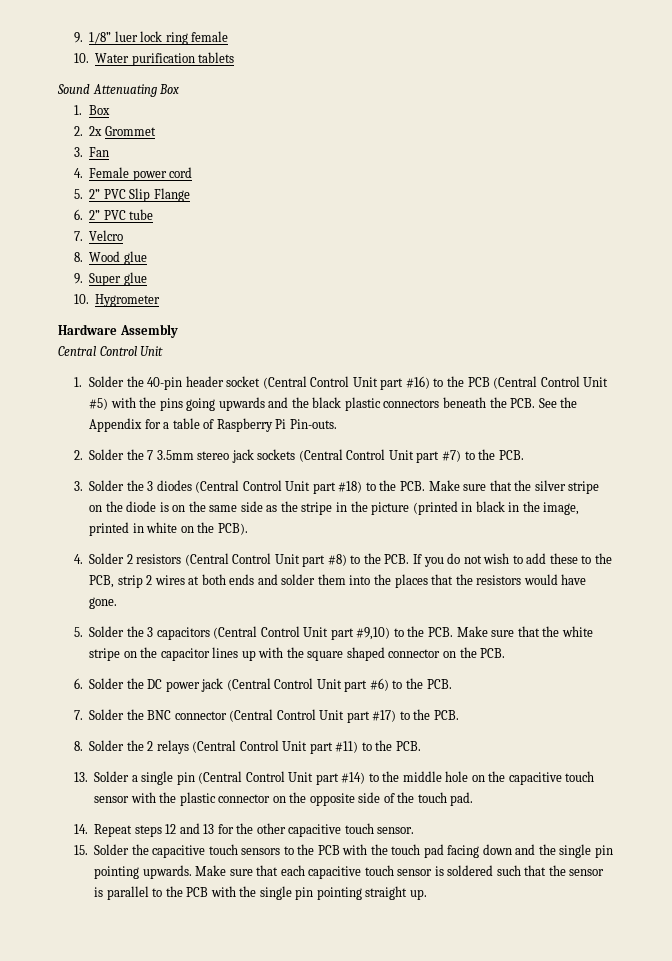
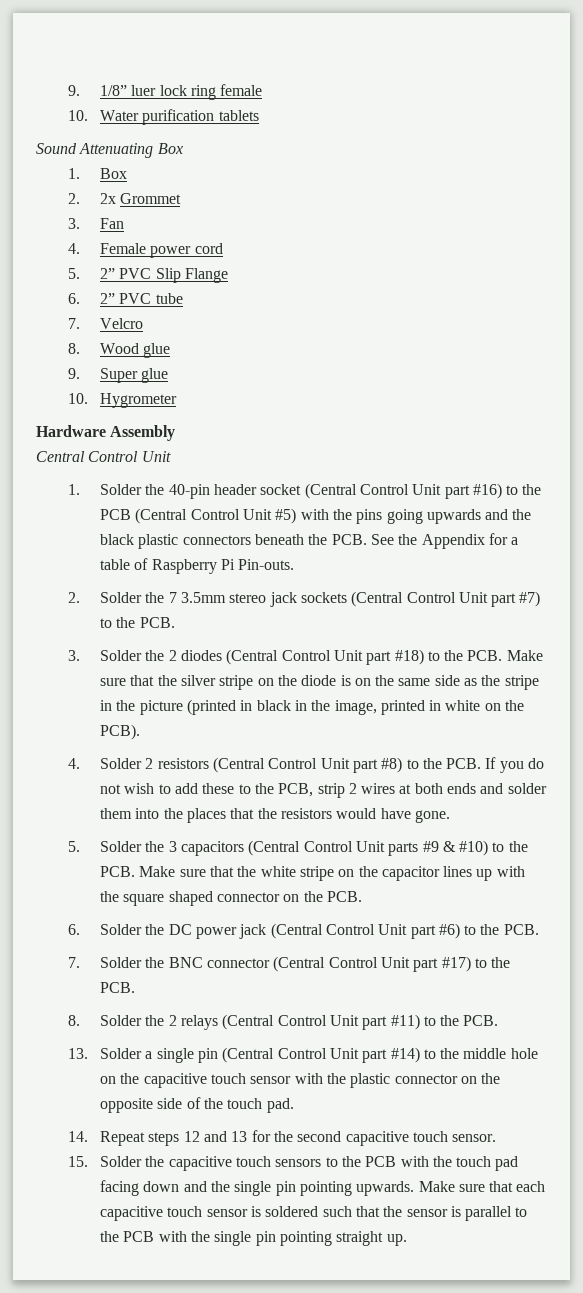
[147,481,154,491] 3 -> [168,650,177,661] 2
[330,627,391,640] part #9,10) -> [388,840,489,856] parts #9 & #10)
[256,823,286,834] other -> [297,1131,342,1142] second

